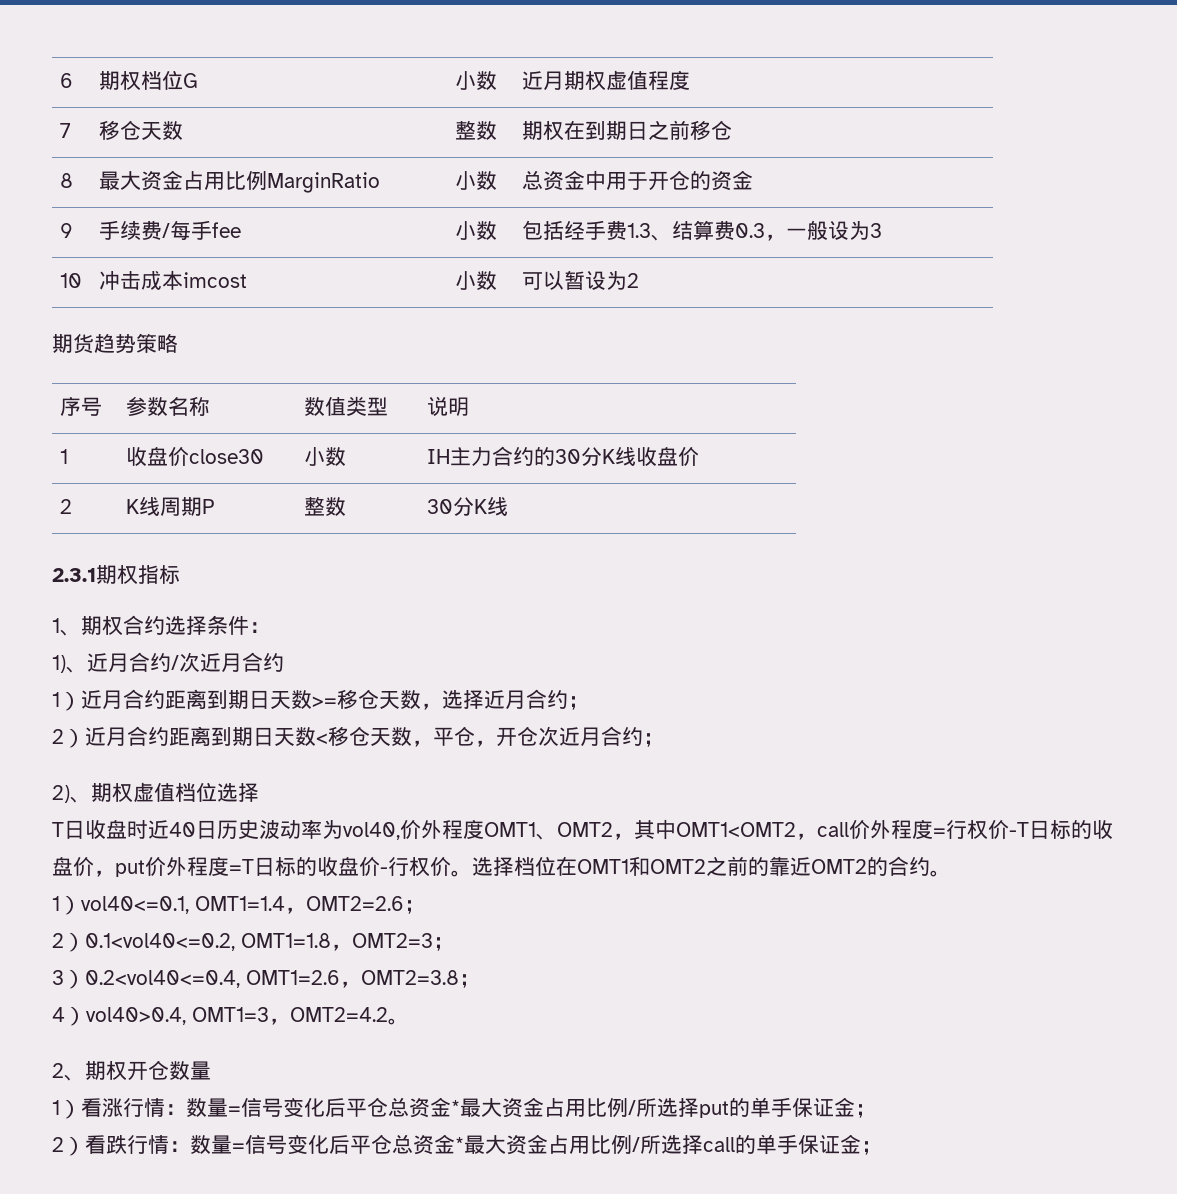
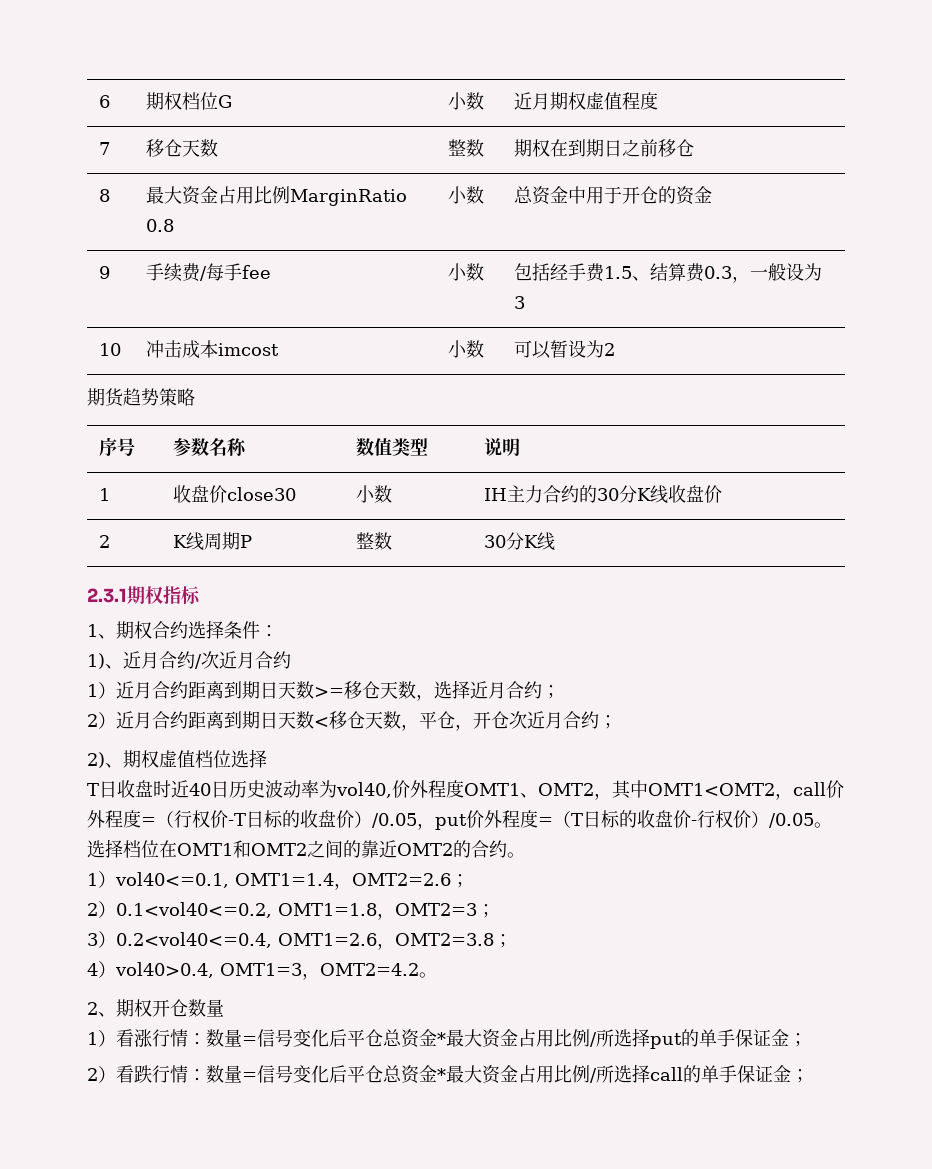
(381, 182) none -> [146,219,175,232] 0.8
[627,223,652,238] 1.3 -> [604,266,633,279] 1.5
(946, 832) none -> [156,811,174,828] （
(94, 866) none -> [354,811,417,828] ）/0.05
[229,859,254,874] =T -> [538,811,583,828] =（T
(451, 866) none -> [751,811,814,828] ）/0.05
[727,856,748,876] 前 -> [325,840,343,858] 间

